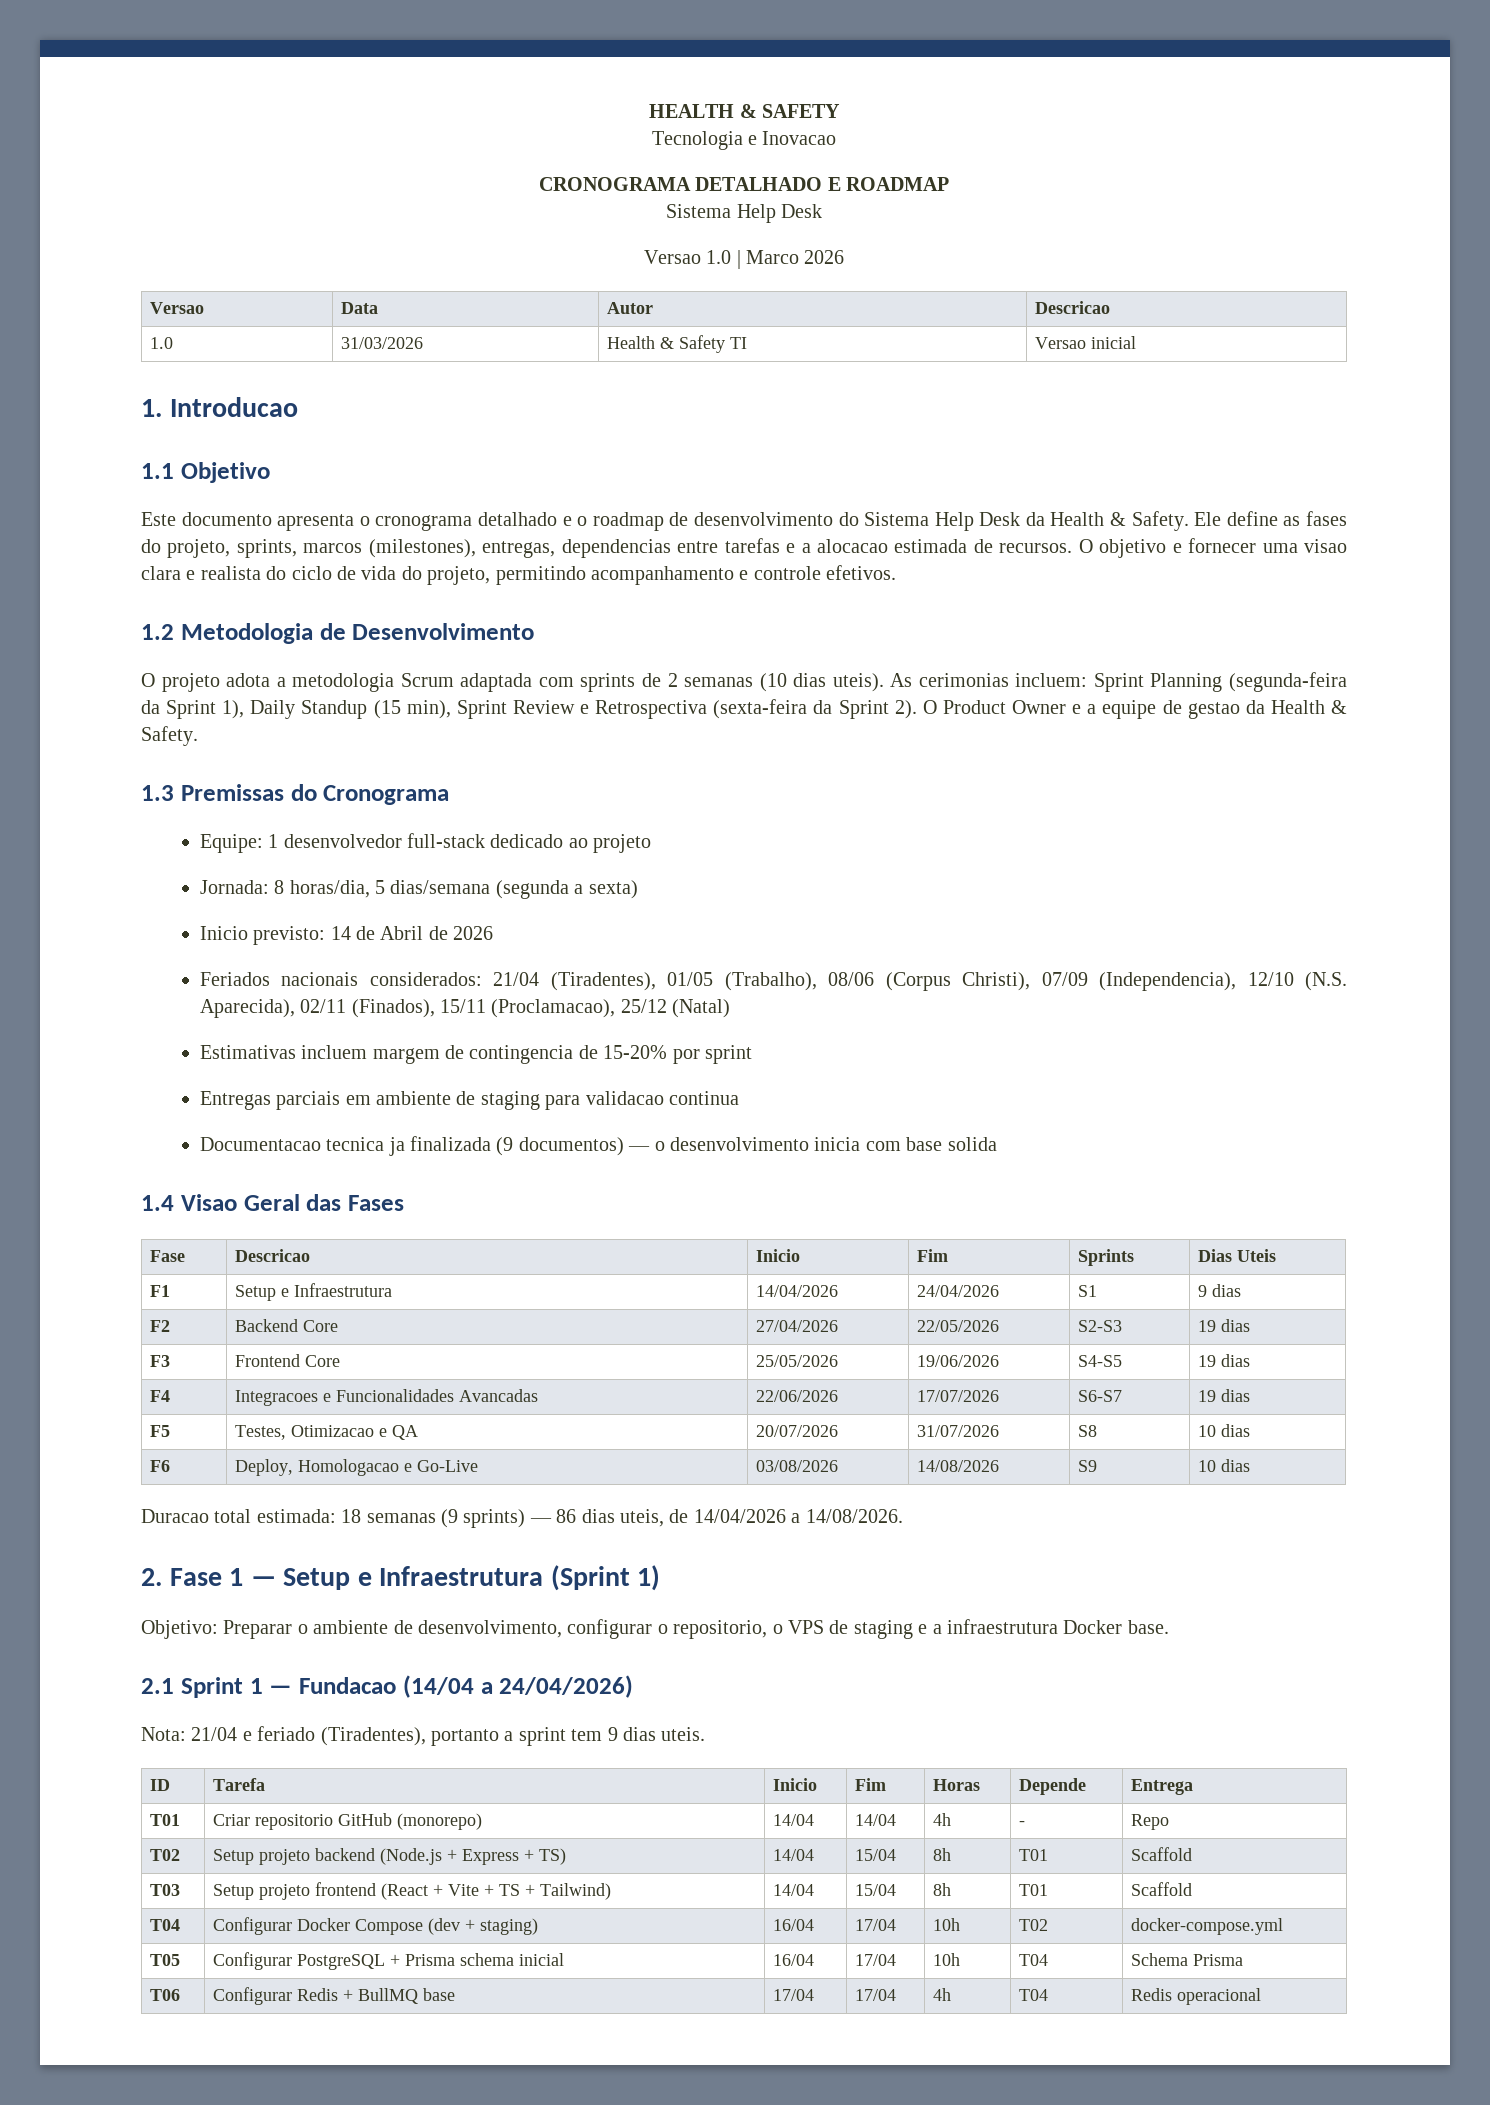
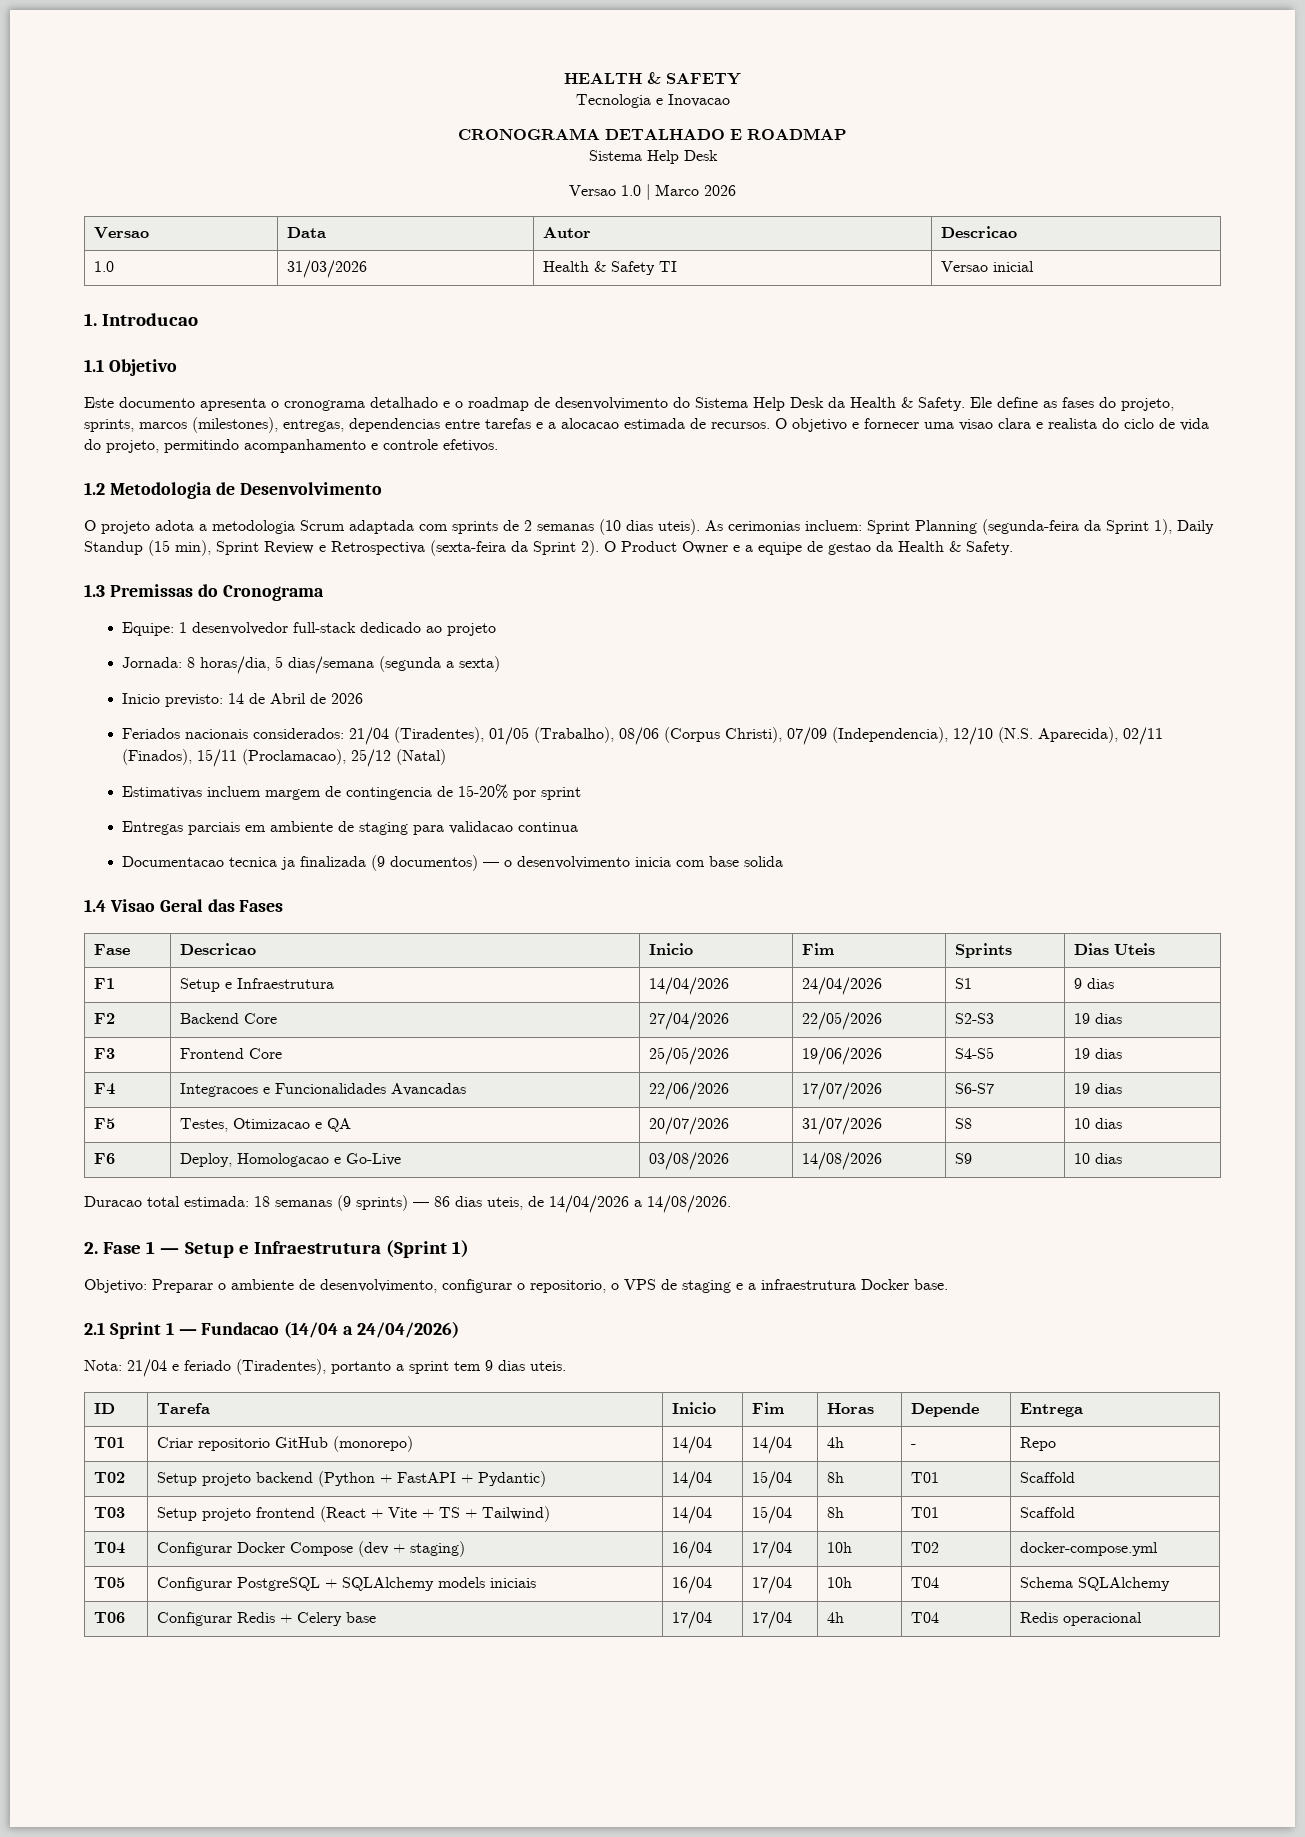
[379,1848,566,1865] (Node.js + Express + TS) -> [318,1471,547,1487] (Python + FastAPI + Pydantic)
[404,1953,564,1966] Prisma schema inicial -> [342,1577,537,1591] SQLAlchemy models iniciais
[1192,1954,1243,1966] Prisma -> [1078,1577,1171,1591] SQLAlchemy
[357,1988,418,2004] BullMQ -> [297,1612,343,1626] Celery

